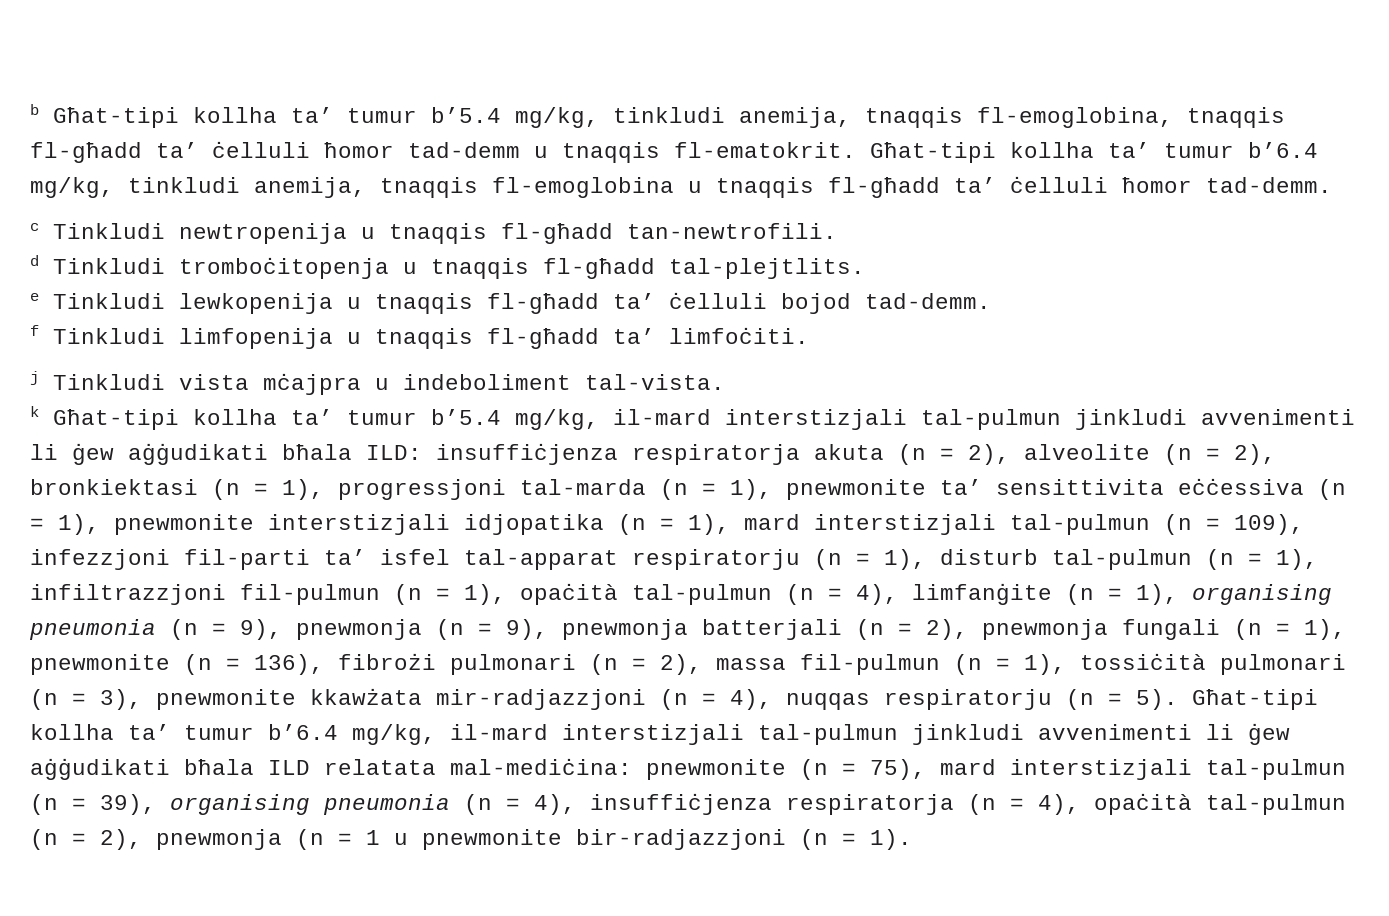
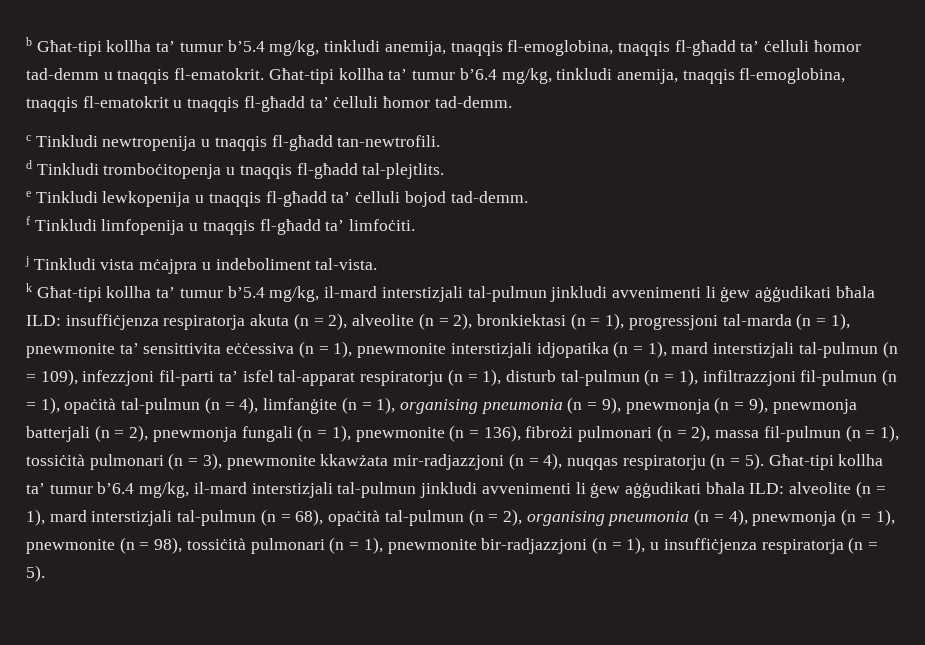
[492,177,674,198] fl-emoglobina -> [739,68,846,84] [26,96,169,112] fl-emoglobina, tnaqqis fl-ematokrit
[268,758,1346,780] [30,794,156,815] ILD relatata mal-mediċina: pnewmonite (n = 75), mard interstizjali tal-pulmun (n = 39), -> [749,481,886,498] [26,509,522,526] ILD: alveolite (n = 1), mard interstizjali tal-pulmun (n = 68), opaċità tal-pulmun (n = 2),
[590,793,1346,815] [30,829,912,850] insuffiċjenza respiratorja (n = 4), opaċità tal-pulmun (n = 2), pnewmonja (n = 1 u pnewmonite bir-radjazzjoni (n = 1). -> [752,509,895,526] [26,537,879,554] [26,565,45,582] pnewmonja (n = 1), pnewmonite (n = 98), tossiċità pulmonari (n = 1), pnewmonite bir-radjazzjoni (n = 1), u insuffiċjenza respiratorja (n = 5).

